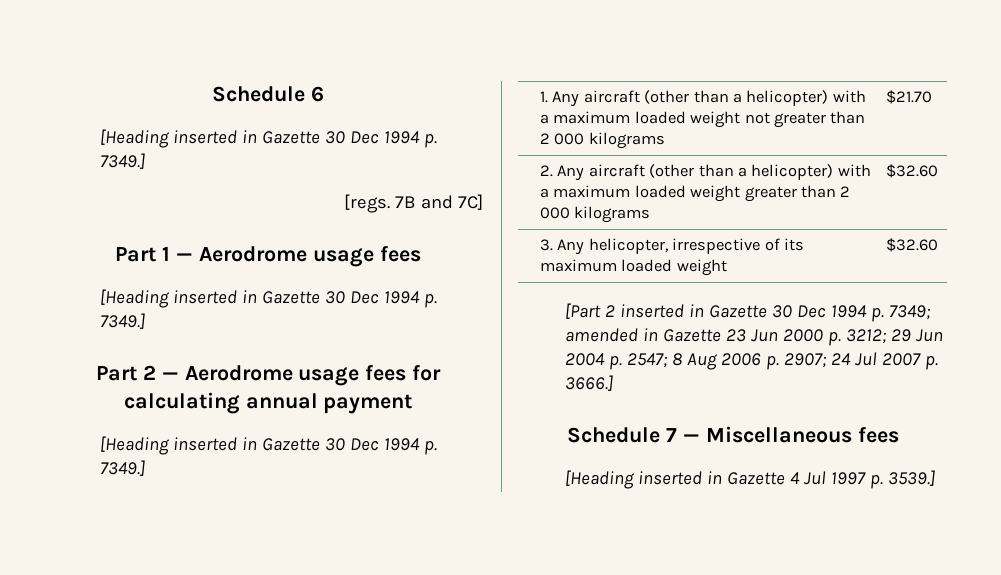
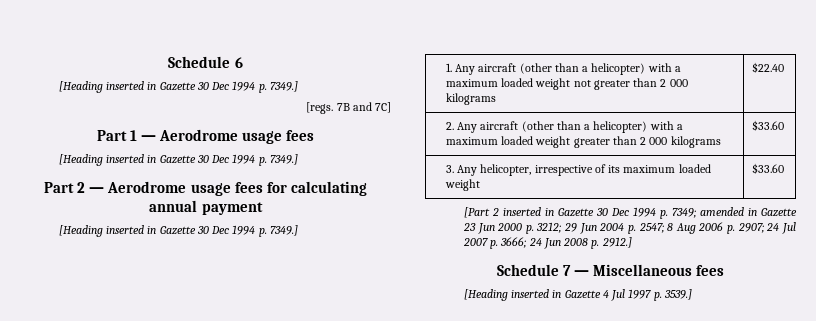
[885,90,932,104] $21.70 -> [752,62,785,73] $22.40
[885,164,938,178] $32.60 -> [752,120,785,131] $33.60
[885,238,938,252] $32.60 -> [752,163,785,174] $33.60
[565,375,614,391] 3666.] -> [500,237,632,249] 3666; 24 Jun 2008 p. 2912.]

